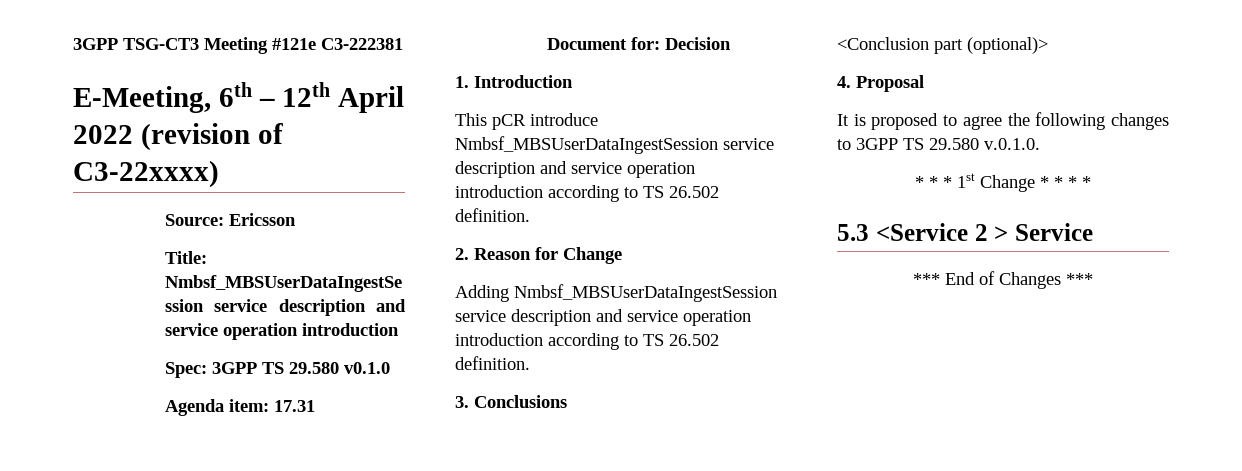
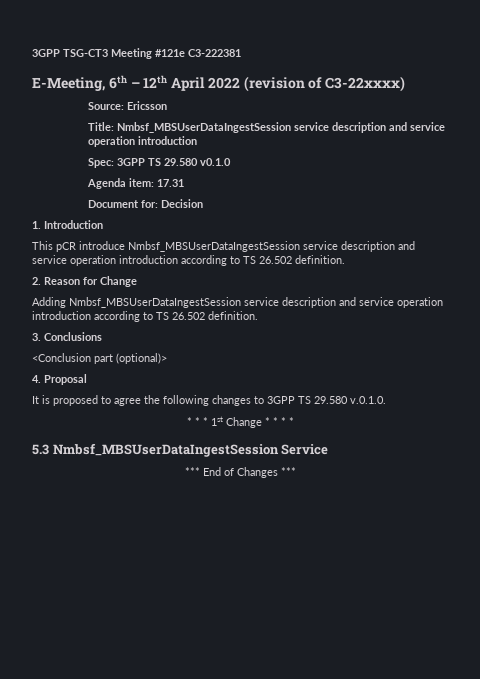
[875,223,1009,241] <Service 2 > -> [52,443,279,457] Nmbsf_MBSUserDataIngestSession

